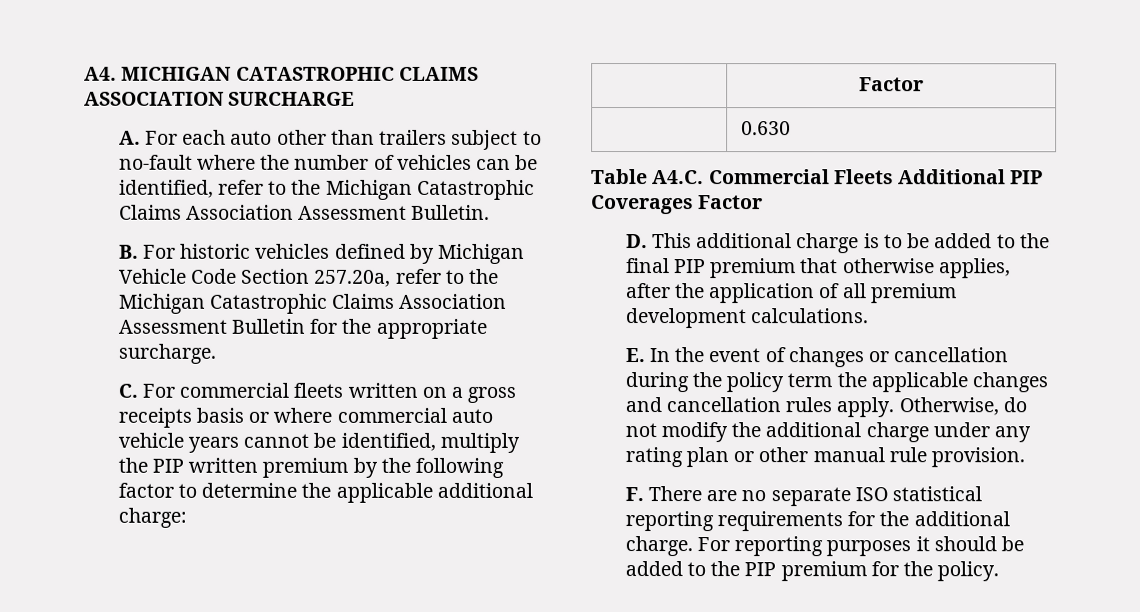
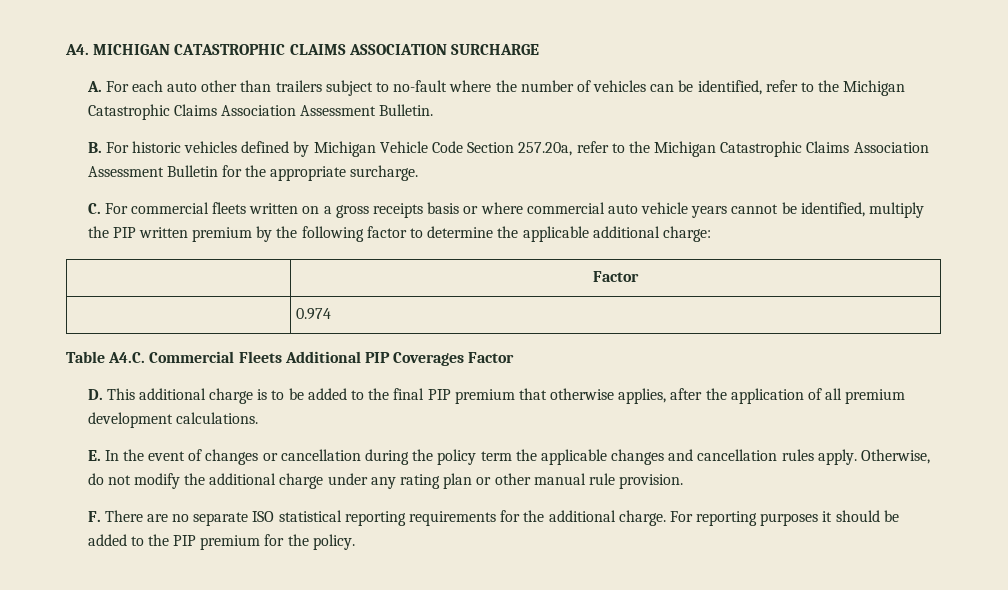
[740,121,791,136] 0.630 -> [296,308,332,320] 0.974

